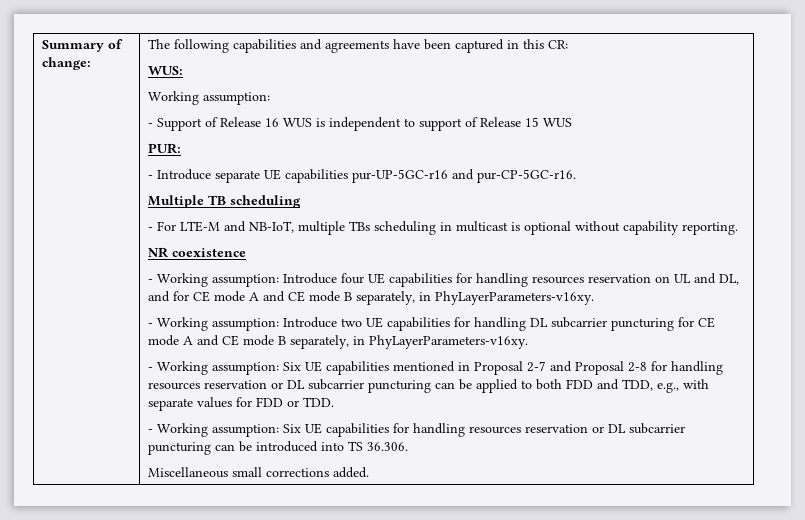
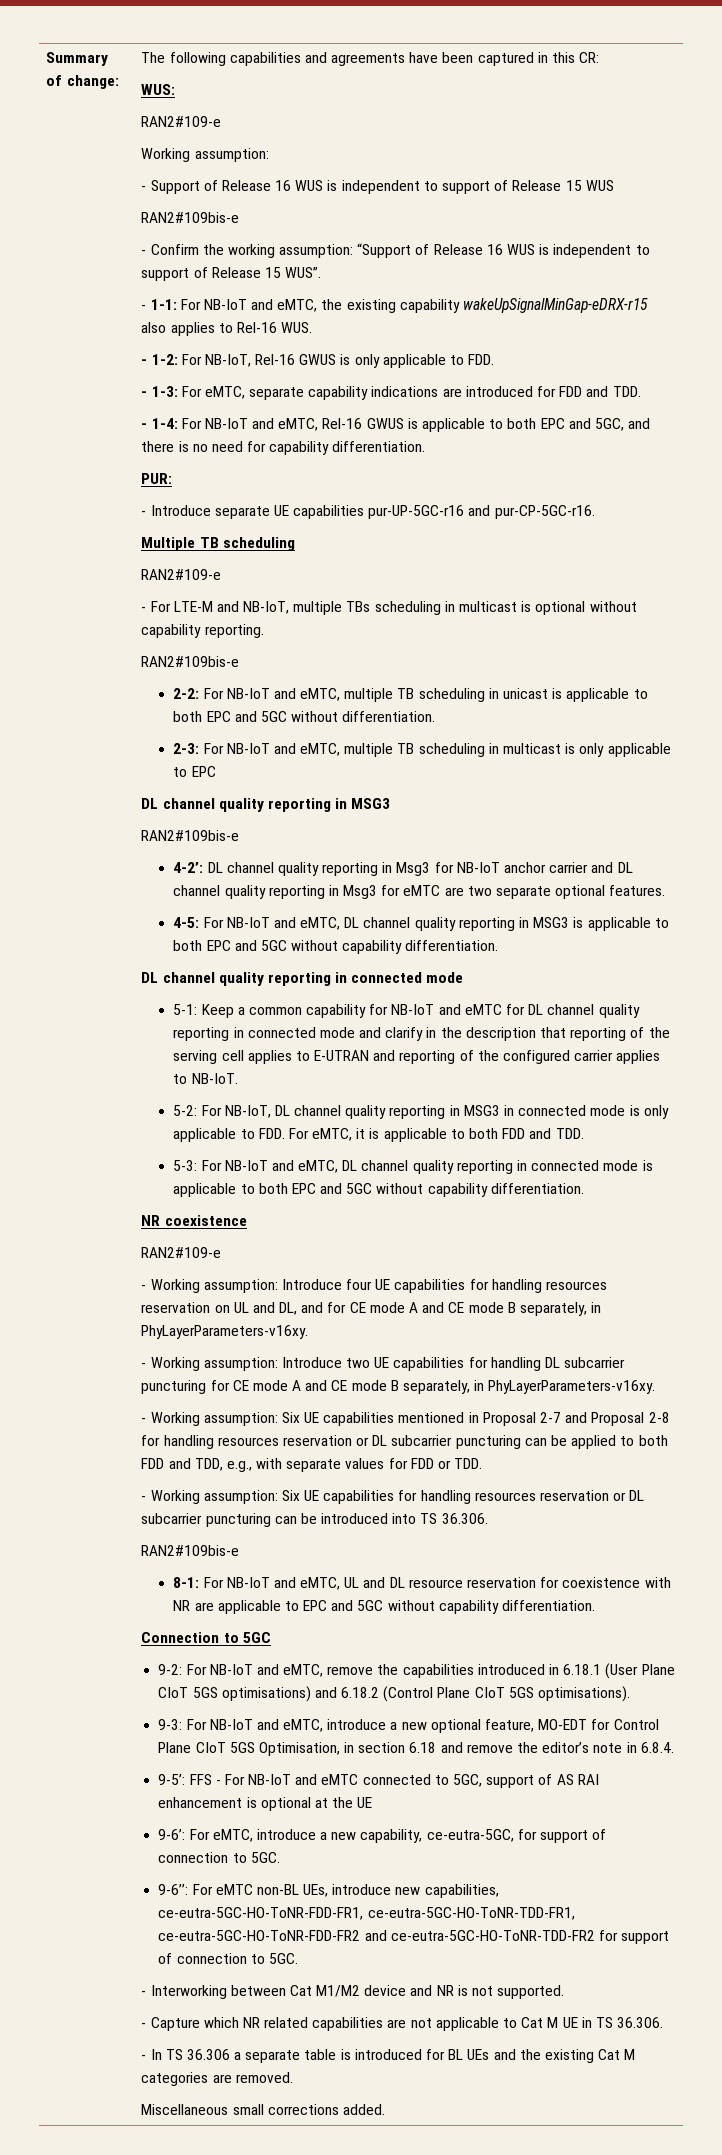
(183, 70) none -> [141,116,222,127] // RAN2#109-e
(572, 122) none -> [141,212,240,223] [141,243,650,258] [141,267,322,281] [141,298,648,313] [141,322,313,336] [141,354,495,368] [141,386,641,400] [141,418,651,432] [141,441,426,455] // RAN2#109bis-e // - Confirm the working assumption: “Support of Release 16 WUS is independent to support of Release 15 WUS”. // - 1-1: For NB-IoT and eMTC, the existing capability wakeUpSignalMinGap-eDRX-r15 also applies to Rel-16 WUS. // - 1-2: For NB-IoT, Rel-16 GWUS is only applicable to FDD. // - 1-3: For eMTC, separate capability indications are introduced for FDD and TDD. // - 1-4: For NB-IoT and eMTC, Rel-16 GWUS is applicable to both EPC and 5GC, and there is no need for capability differentiation.
(301, 201) none -> [141,569,222,580] // RAN2#109-e
(738, 228) none -> [141,656,240,667] [173,688,648,702] [173,711,436,722] [173,743,671,757] [173,766,216,777] [141,798,391,812] [141,830,240,841] [173,862,633,876] [173,885,666,899] [173,917,669,931] [173,940,499,954] [141,972,464,986] [173,1004,640,1018] [173,1027,670,1041] [173,1050,661,1064] [173,1073,238,1084] [173,1105,669,1119] [173,1128,584,1142] [173,1160,653,1174] [173,1183,584,1197] // RAN2#109bis-e // 2-2: For NB-IoT and eMTC, multiple TB scheduling in unicast is applicable to both EPC and 5GC without differentiation. // 2-3: For NB-IoT and eMTC, multiple TB scheduling in multicast is only applicable to EPC // DL channel quality reporting in MSG3 // RAN2#109bis-e // 4-2’: DL channel quality reporting in Msg3 for NB-IoT anchor carrier and DL channel quality reporting in Msg3 for eMTC are two separate optional features. // 4-5: For NB-IoT and eMTC, DL channel quality reporting in MSG3 is applicable to both EPC and 5GC without capability differentiation. // DL channel quality reporting in connected mode // 5-1: Keep a common capability for NB-IoT and eMTC for DL channel quality reporting in connected mode and clarify in the description that reporting of the serving cell applies to E-UTRAN and reporting of the configured carrier applies to NB-IoT. // 5-2: For NB-IoT, DL channel quality reporting in MSG3 in connected mode is only applicable to FDD. For eMTC, it is applicable to both FDD and TDD. // 5-3: For NB-IoT and eMTC, DL channel quality reporting in connected mode is applicable to both EPC and 5GC without capability differentiation.
(246, 252) none -> [141,1247,222,1258] // RAN2#109-e
(408, 446) none -> [141,1545,240,1556] [173,1577,671,1590] [173,1600,596,1614] [141,1632,271,1643] [158,1663,675,1679] [158,1686,631,1702] [158,1719,659,1733] [158,1742,674,1756] [158,1774,599,1788] [158,1797,373,1811] [158,1829,607,1843] [158,1852,280,1863] [158,1884,499,1898] [158,1907,575,1920] [158,1930,670,1944] [158,1953,298,1964] [141,1985,565,1999] [141,2017,664,2031] [141,2049,636,2063] [141,2072,293,2086] // RAN2#109bis-e // 8-1: For NB-IoT and eMTC, UL and DL resource reservation for coexistence with NR are applicable to EPC and 5GC without capability differentiation. // Connection to 5GC // 9-2: For NB-IoT and eMTC, remove the capabilities introduced in 6.18.1 (User Plane CIoT 5GS optimisations) and 6.18.2 (Control Plane CIoT 5GS optimisations). // 9-3: For NB-IoT and eMTC, introduce a new optional feature, MO-EDT for Control Plane CIoT 5GS Optimisation, in section 6.18 and remove the editor’s note in 6.8.4. // 9-5’: FFS - For NB-IoT and eMTC connected to 5GC, support of AS RAI enhancement is optional at the UE // 9-6’: For eMTC, introduce a new capability, ce-eutra-5GC, for support of connection to 5GC. // 9-6’’: For eMTC non-BL UEs, introduce new capabilities, ce-eutra-5GC-HO-ToNR-FDD-FR1, ce-eutra-5GC-HO-ToNR-TDD-FR1, ce-eutra-5GC-HO-ToNR-FDD-FR2 and ce-eutra-5GC-HO-ToNR-TDD-FR2 for support of connection to 5GC. // - Interworking between Cat M1/M2 device and NR is not supported. // - Capture which NR related capabilities are not applicable to Cat M UE in TS 36.306. // - In TS 36.306 a separate table is introduced for BL UEs and the existing Cat M categories are removed.

